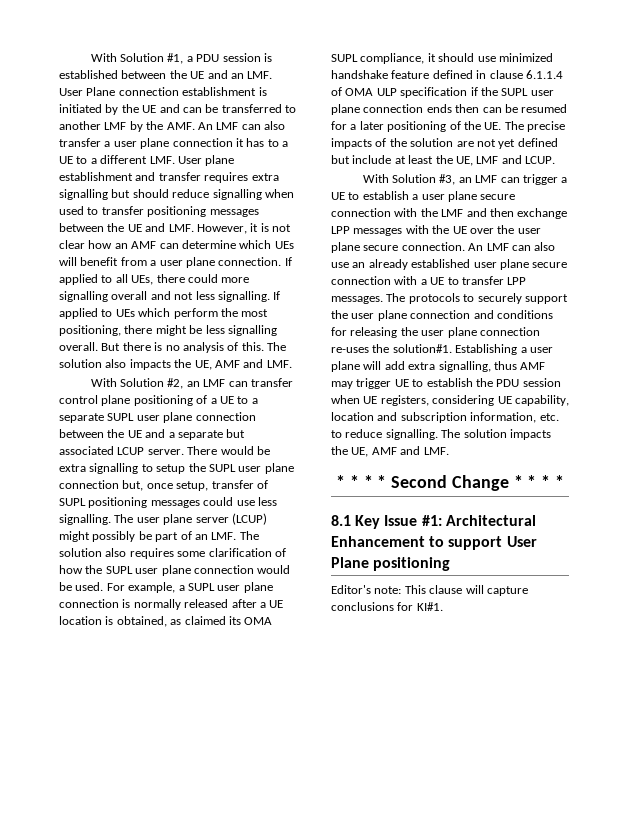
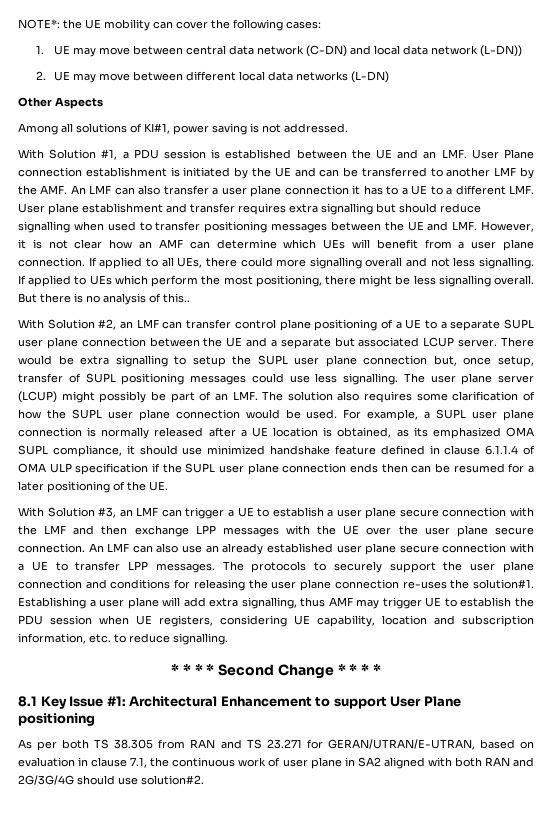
(90, 57) none -> [18,19,321,31] [36,45,523,57] [36,71,390,83] [18,97,103,109] [18,123,348,135] NOTE*: the UE mobility can cover the following cases: // 1. UE may move between central data network (C-DN) and local data network (L-DN)) // 2. UE may move between different local data networks (L-DN) // Other Aspects // Among all solutions of KI#1, power saving is not addressed. //
[241,342,286,351] [59,359,292,370] this. The solution also impacts the UE, AMF and LMF. -> [163,293,190,303] this..
[184,616,241,625] claimed its -> [413,427,501,439] its emphasized
[504,121,565,132] [331,138,558,149] [331,155,555,166] The precise impacts of the solution are not yet defined but include at least the UE, LMF and LCUP. -> (168, 486) none
[441,429,551,440] [331,446,449,457] The solution impacts the UE, AMF and LMF. -> (228, 639) none
[331,585,528,596] [331,602,443,611] Editor's note: This clause will capture conclusions for KI#1. -> [18,739,534,751] [18,757,534,769] [18,775,204,785] As per both TS 38.305 from RAN and TS 23.271 for GERAN/UTRAN/E-UTRAN, based on evaluation in clause 7.1, the continuous work of user plane in SA2 aligned with both RAN and 2G/3G/4G should use solution#2.

